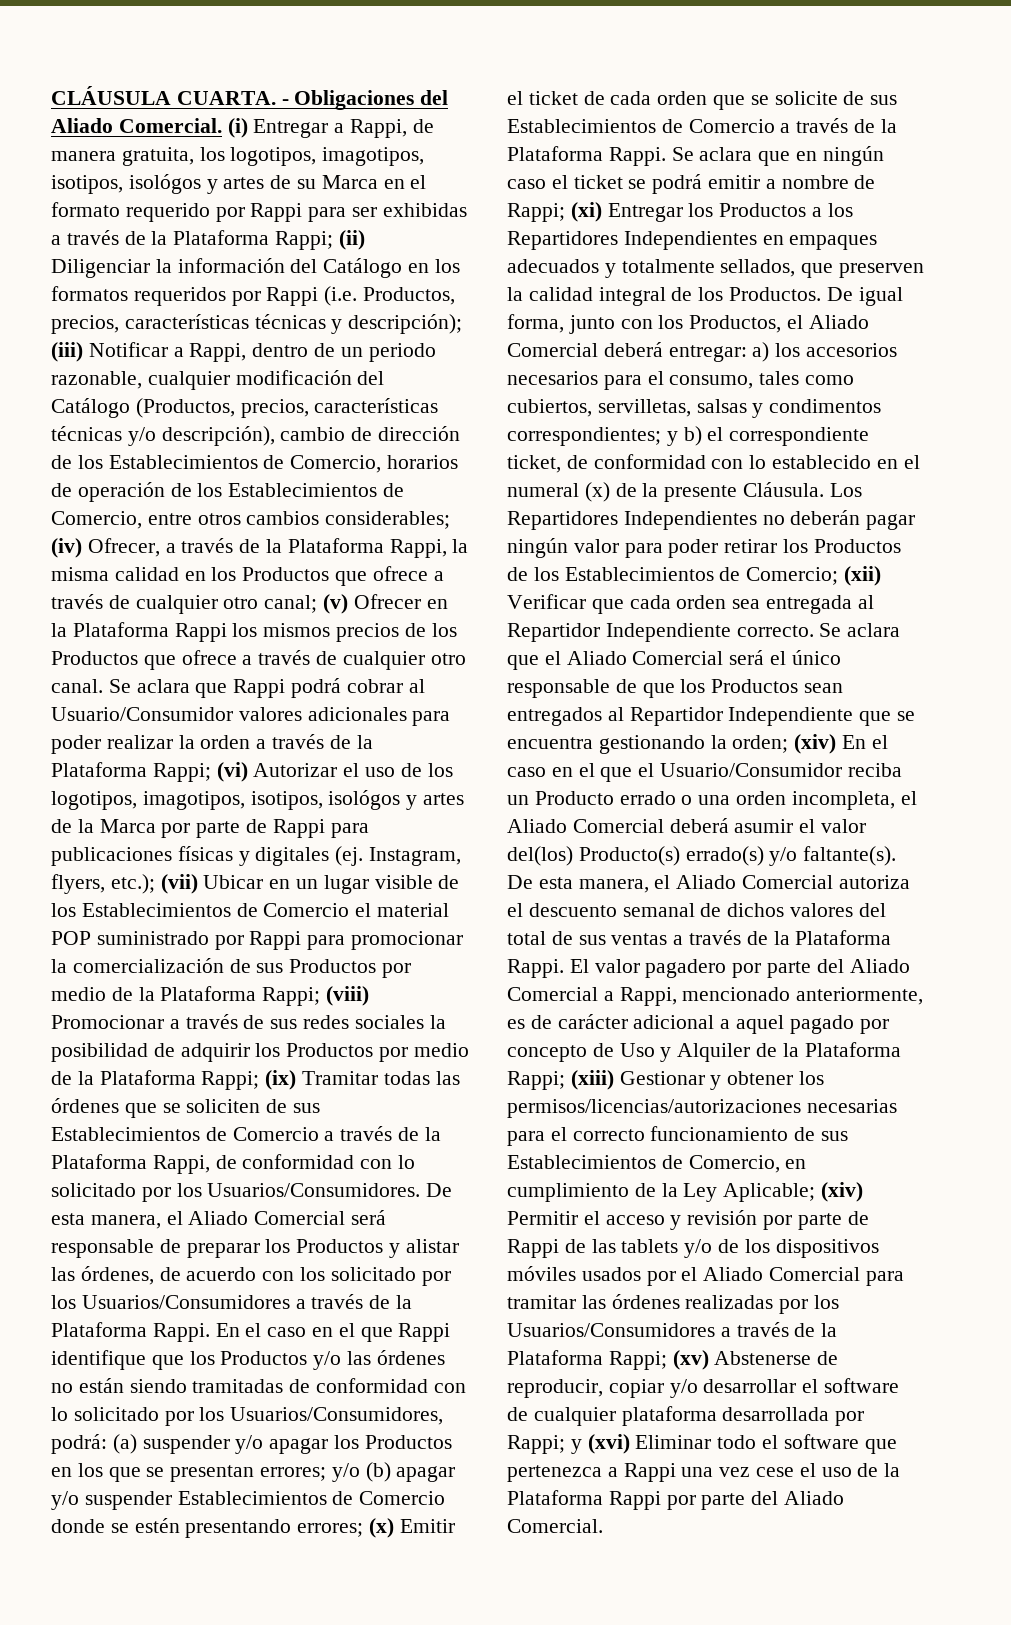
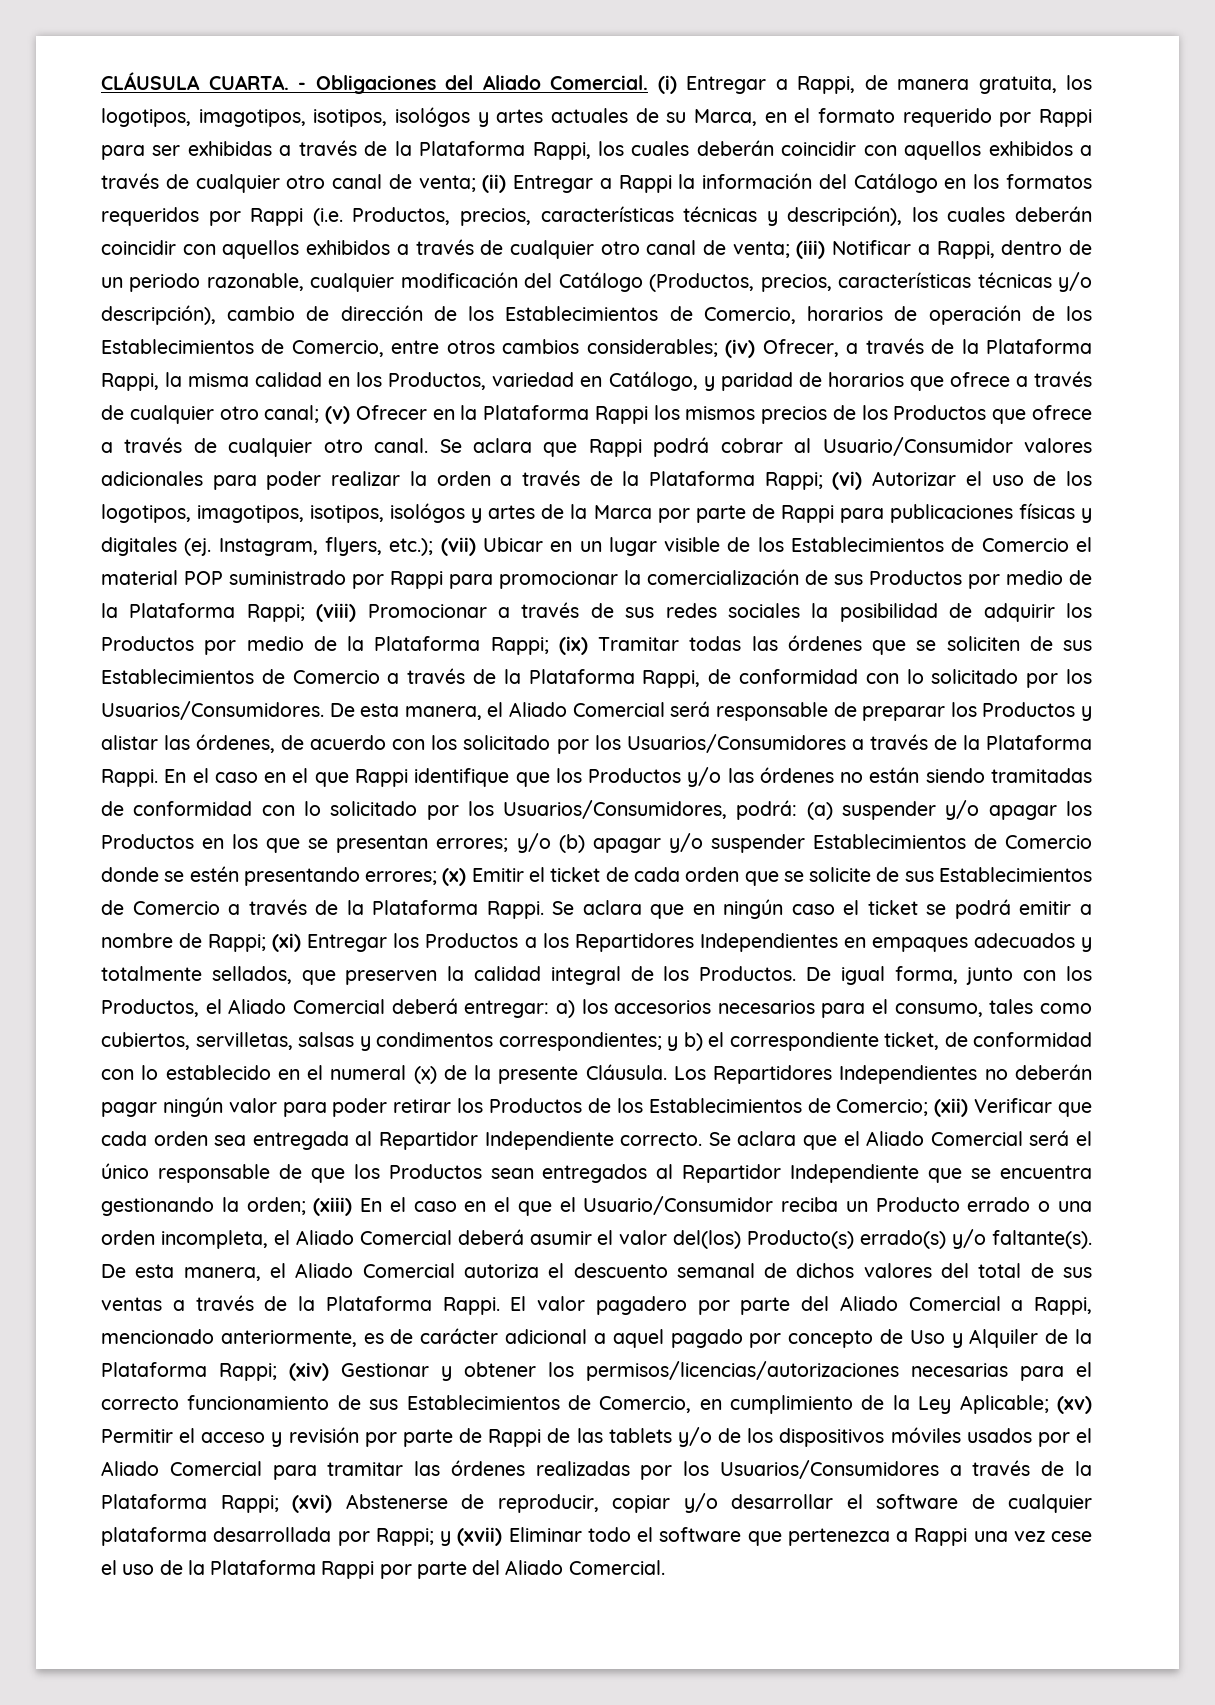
(265, 183) none -> [551,108,629,123] actuales
[321,175,378,189] Marca -> [694,109,757,126] Marca,
[275,230,365,250] [51,259,150,278] Rappi; (ii) Diligenciar -> [532,140,1092,160] [101,173,672,193] Rappi, los cuales deberán coincidir con aquellos exhibidos a través de cualquier otro canal de venta; (ii) Entregar a Rappi
[348,314,463,334] descripción); -> [787,206,1093,226] [101,239,790,259] descripción), los cuales deberán coincidir con aquellos exhibidos a través de cualquier otro canal de venta;
[242,567,330,581] Productos -> [388,371,904,391] Productos, variedad en Catálogo, y paridad de horarios
[794,734,837,754] (xiv) -> [313,1197,353,1216] (xiii)
[570,1070,614,1090] (xiii) -> [289,1362,329,1381] (xiv)
[821,1182,864,1202] (xiv) -> [1057,1396,1092,1414] (xv)
[672,1350,709,1370] (xv) -> [292,1494,332,1513] (xvi)
[587,1434,630,1454] (xvi) -> [457,1527,503,1546] (xvii)

